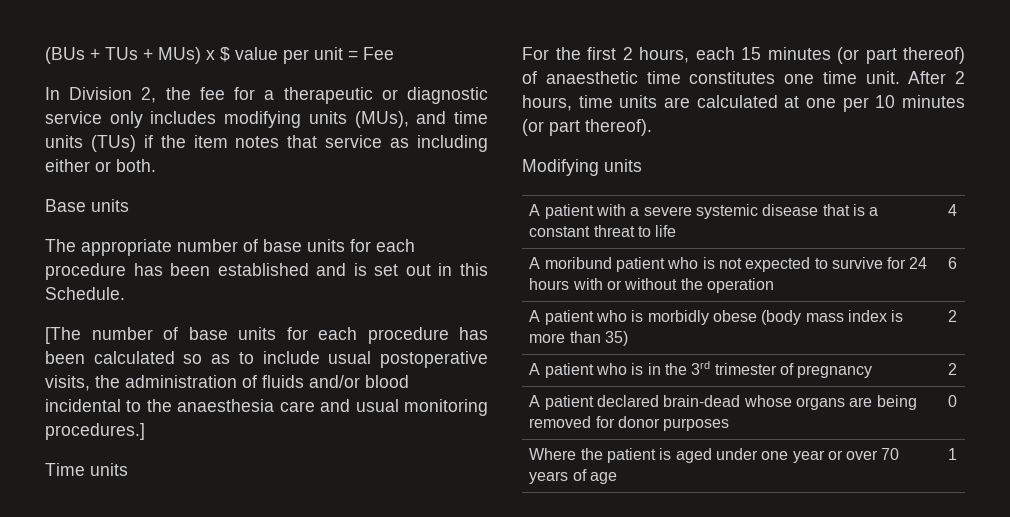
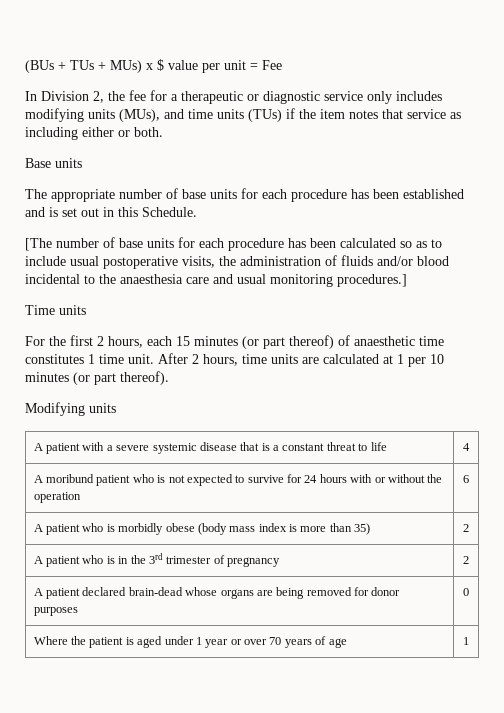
[784,74,814,84] one -> [88,354,95,364] 1
[806,98,836,108] one -> [397,354,404,364] 1
[761,451,789,460] one -> [195,637,202,645] 1

